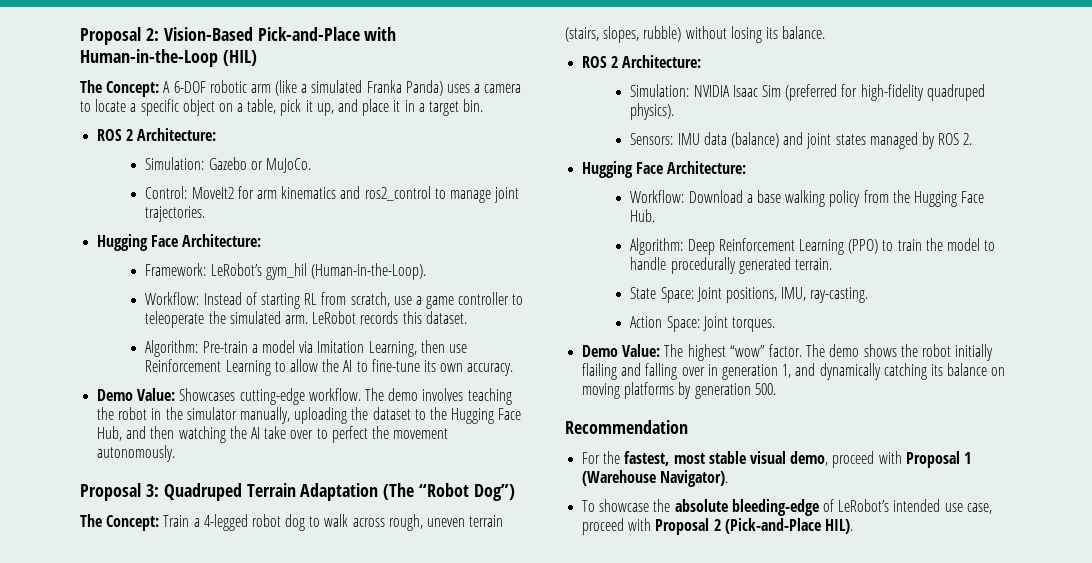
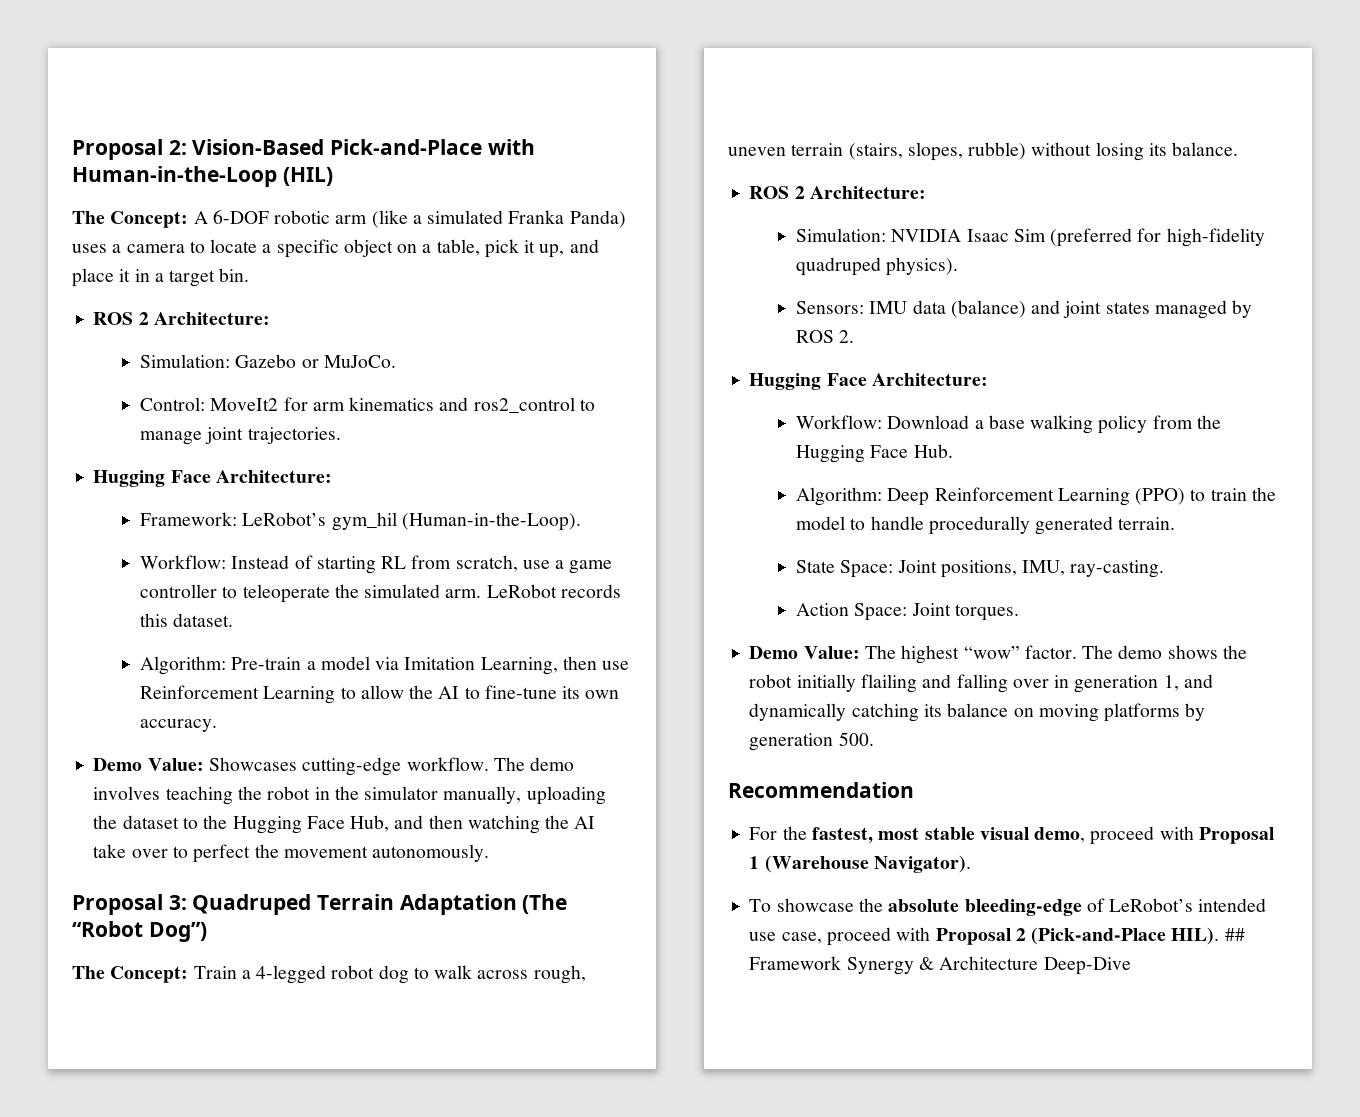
(853, 526) none -> [1224,928,1245,941] [749,956,1131,975] ## Framework Synergy & Architecture Deep-Dive

